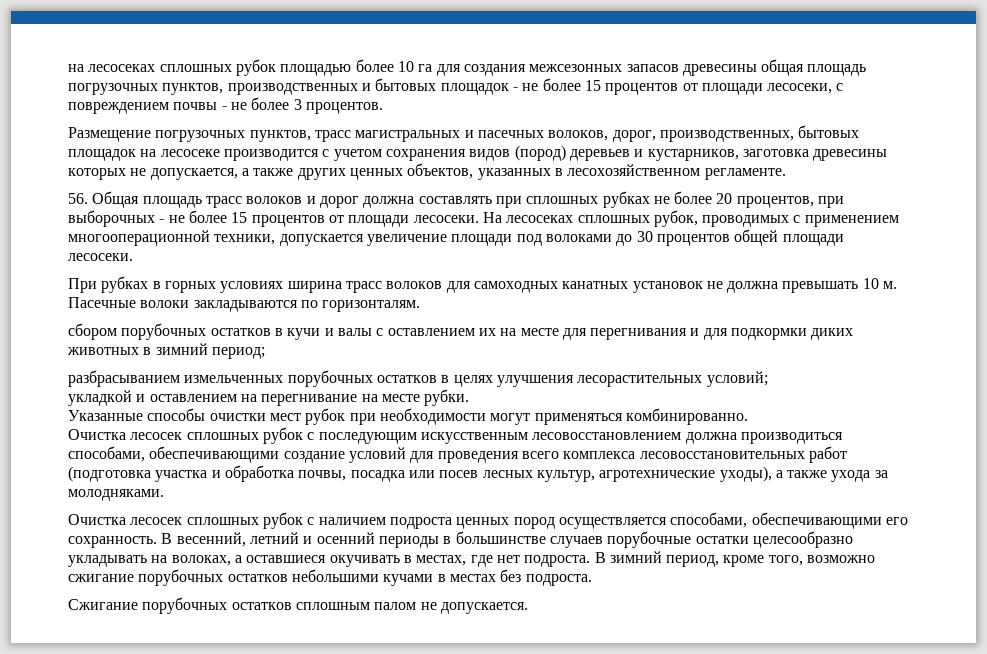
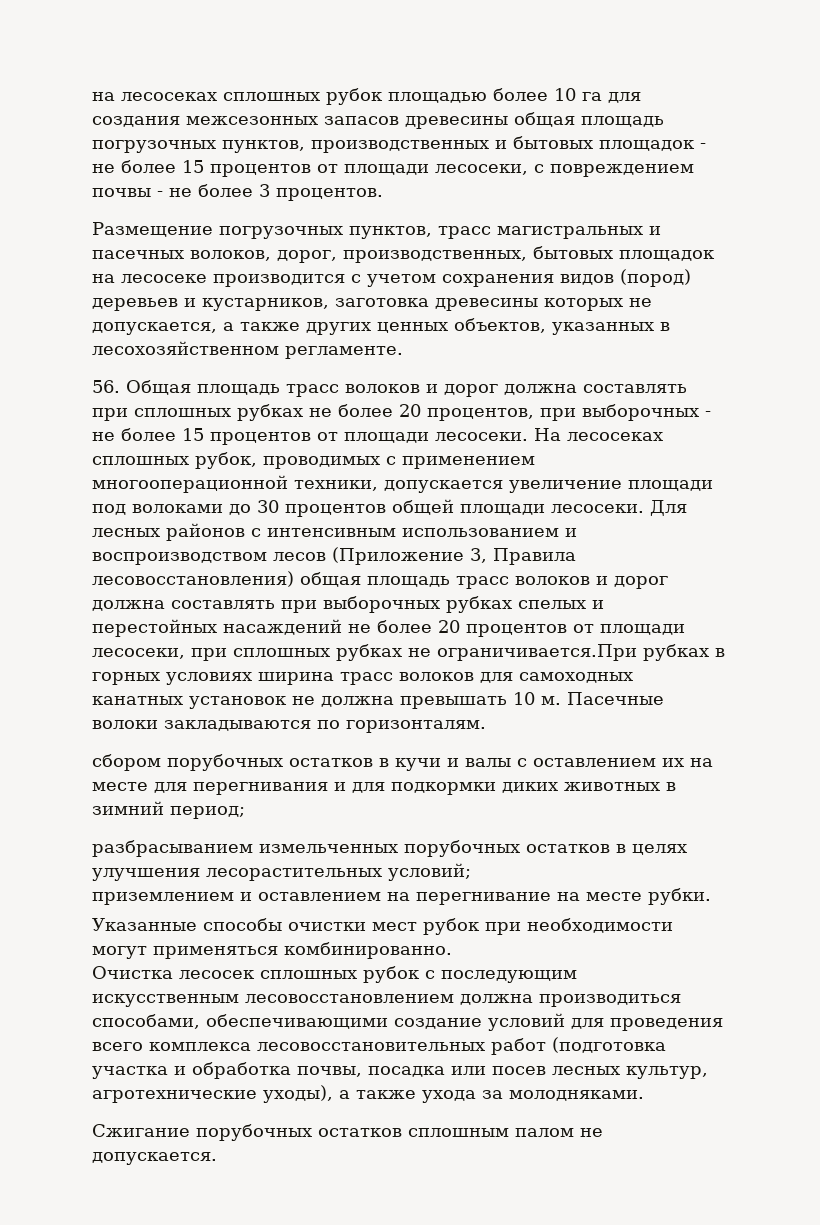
[68,278,97,293] // При -> [650,500,687,516] [92,523,577,541] [92,547,576,565] [92,571,668,589] [92,596,604,613] [92,619,685,637] [92,644,637,661] Для лесных районов с интенсивным использованием и воспроизводством лесов (Приложение 3, Правила лесовосстановления) общая площадь трасс волоков и дорог должна составлять при выборочных рубках спелых и перестойных насаждений не более 20 процентов от площади лесосеки, при сплошных рубках не ограничивается.При
[68,390,132,406] укладкой -> [92,892,234,905] приземлением
[68,512,908,529] [68,531,853,548] [68,551,876,567] [68,569,592,586] // Очистка лесосек сплошных рубок с наличием подроста ценных пород осуществляется способами, обеспечивающими его сохранность. В весенний, летний и осенний периоды в большинстве случаев порубочные остатки целесообразно укладывать на волоках, а оставшиеся окучивать в местах, где нет подроста. В зимний период, кроме того, возможно сжигание порубочных остатков небольшими кучами в местах без подроста. -> (644, 1095) none

